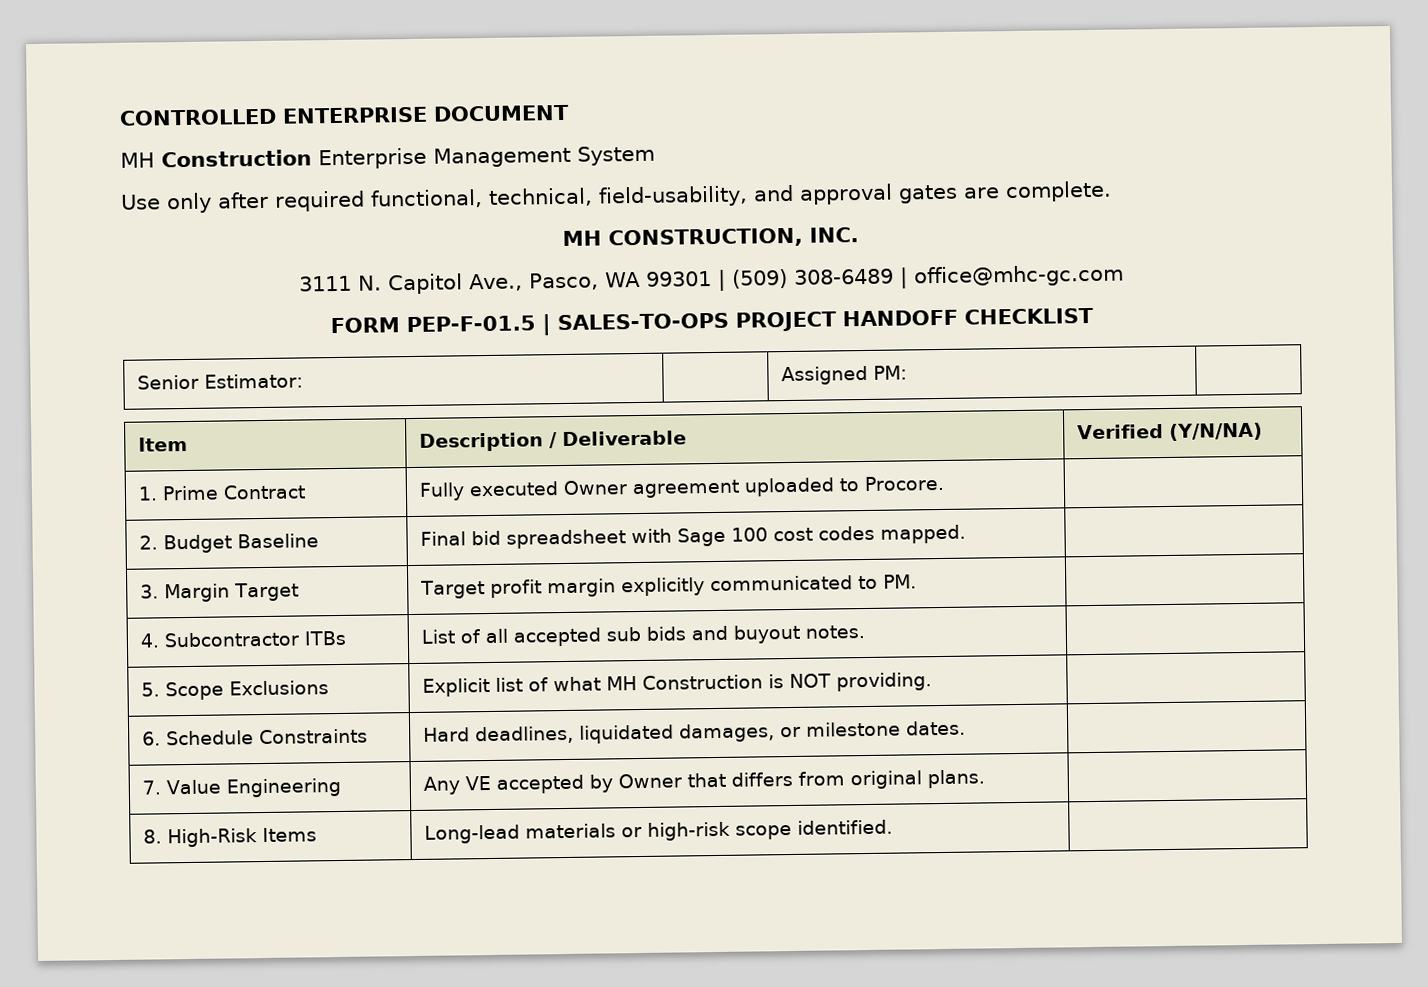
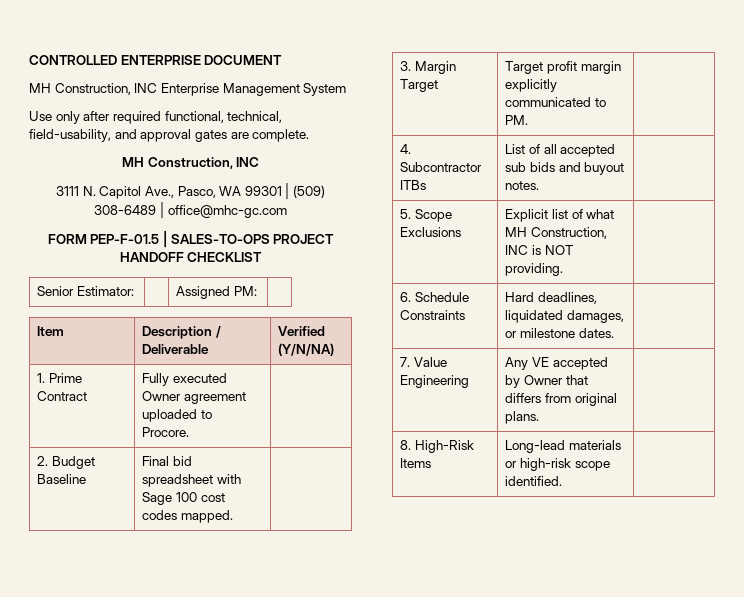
[161,149,312,168] Construction -> [54,83,158,95] Construction, INC
[608,227,859,249] CONSTRUCTION, INC. -> [147,157,260,169] Construction, INC
[641,674,763,690] Construction -> [531,227,608,239] [505,245,529,255] Construction, INC

